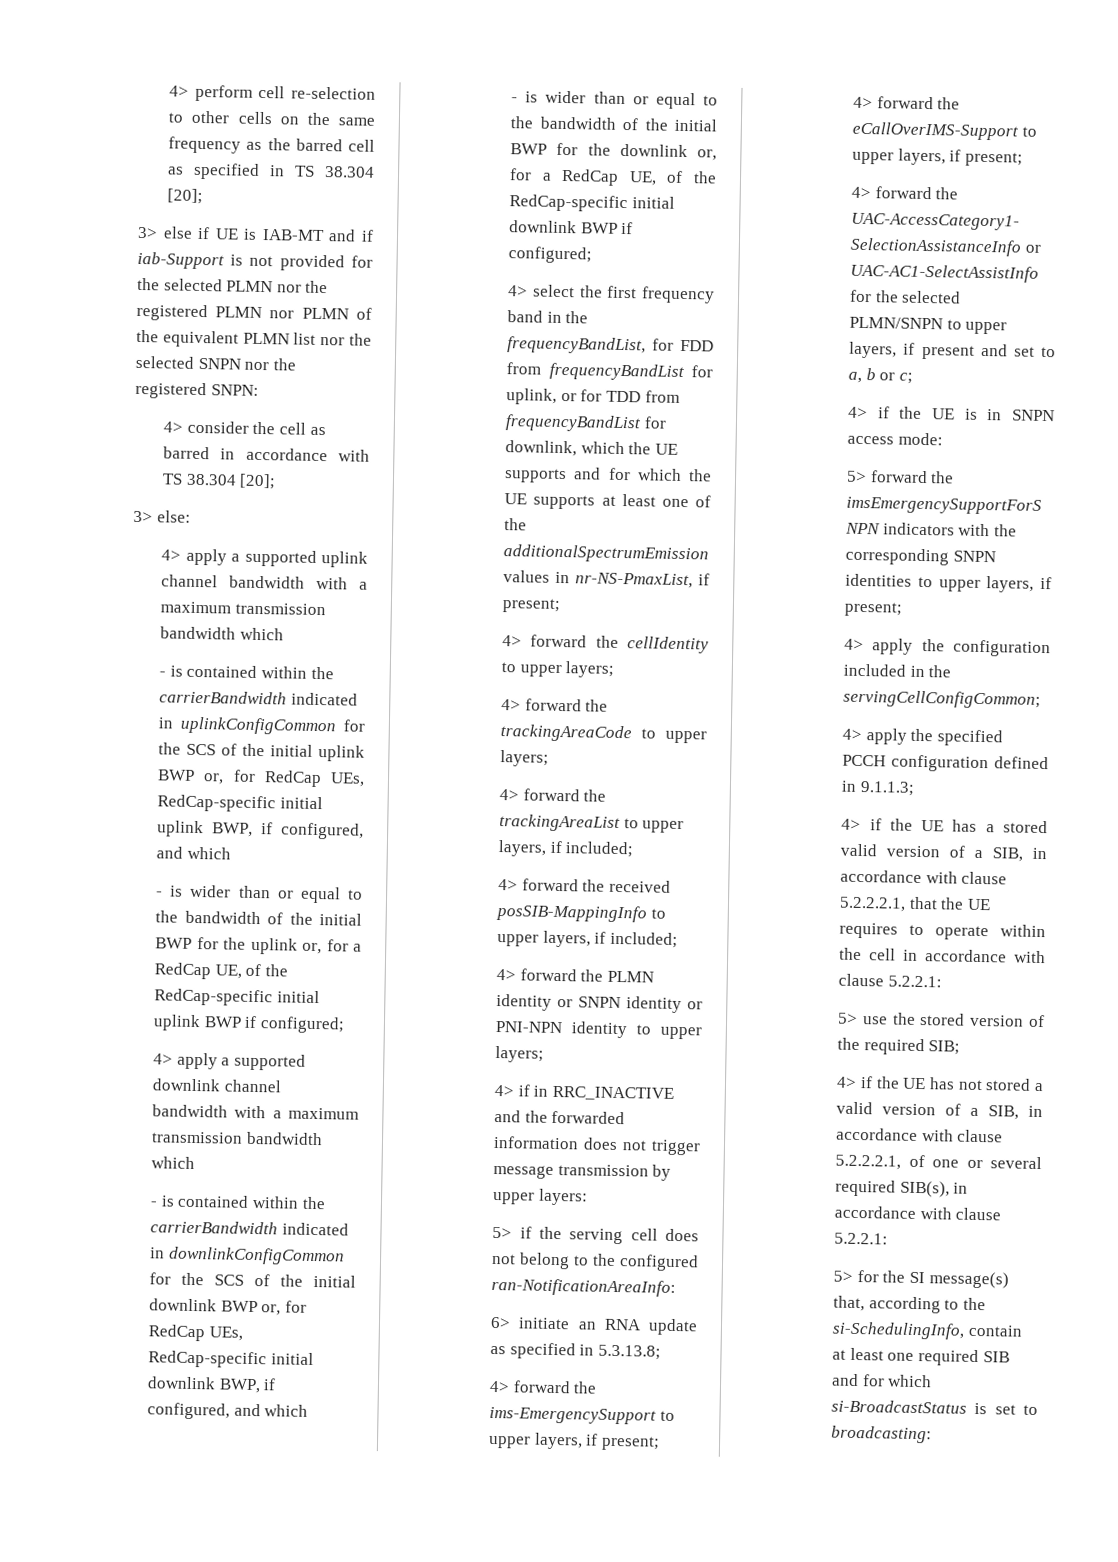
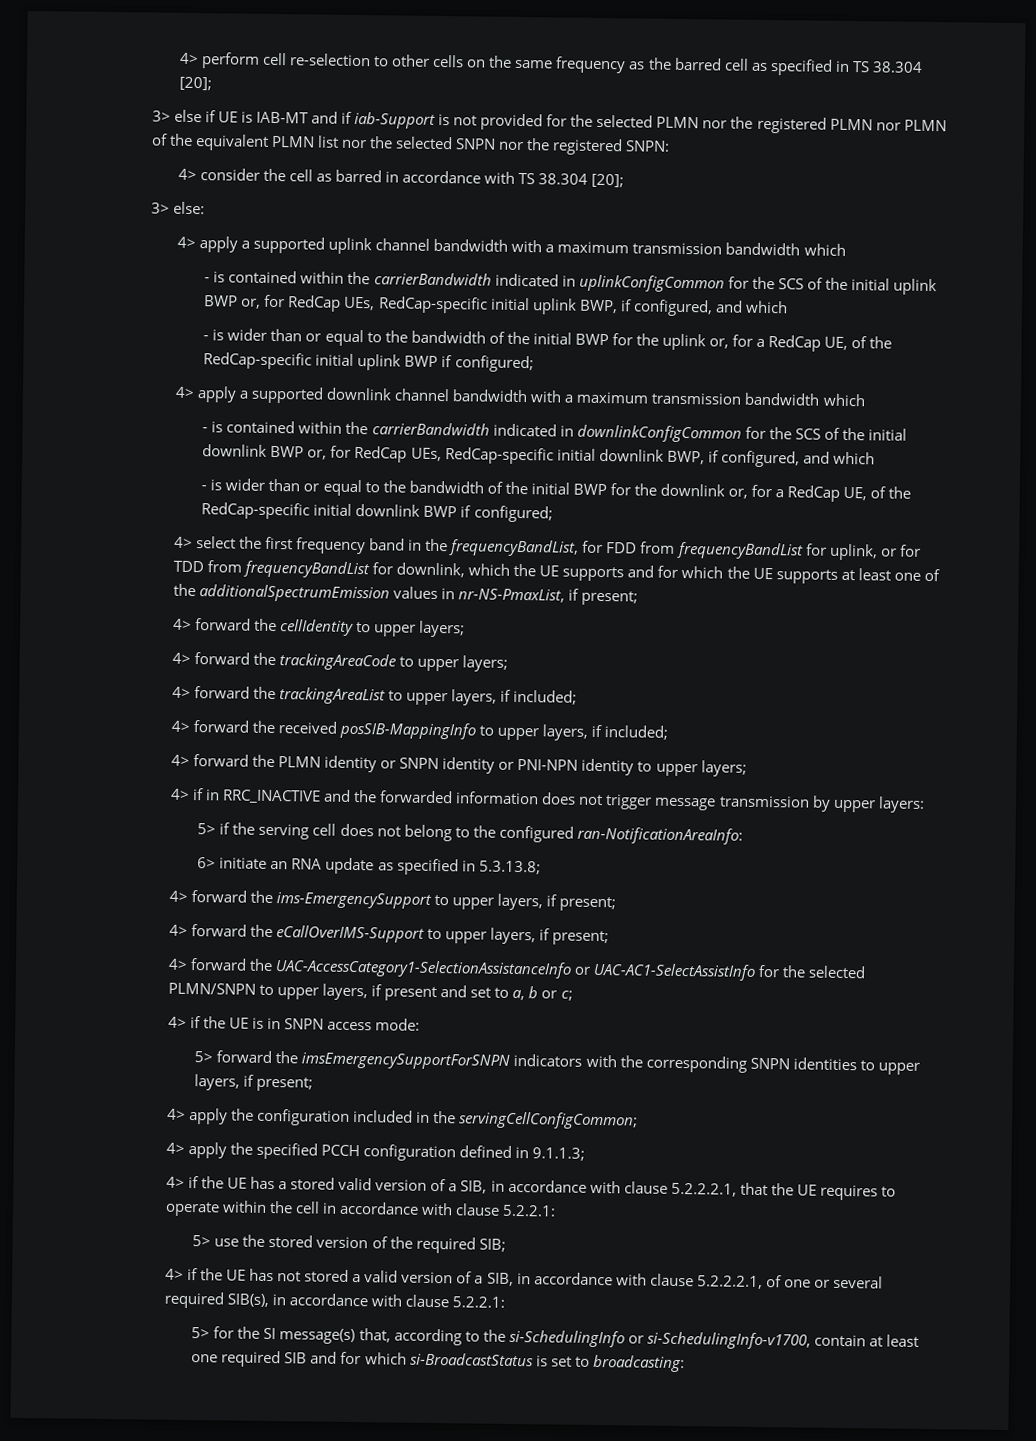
[832,1321,966,1340] si-SchedulingInfo, -> [508,1329,811,1350] si-SchedulingInfo or si-SchedulingInfo-v1700,

